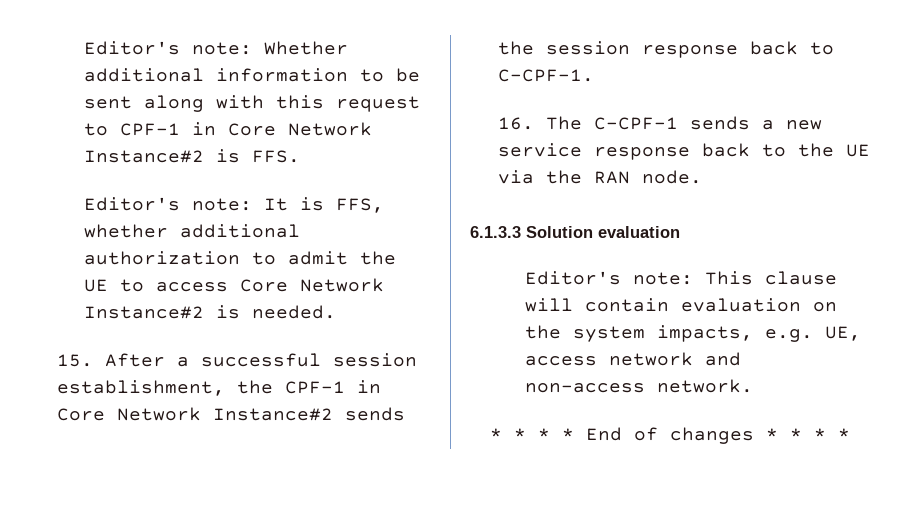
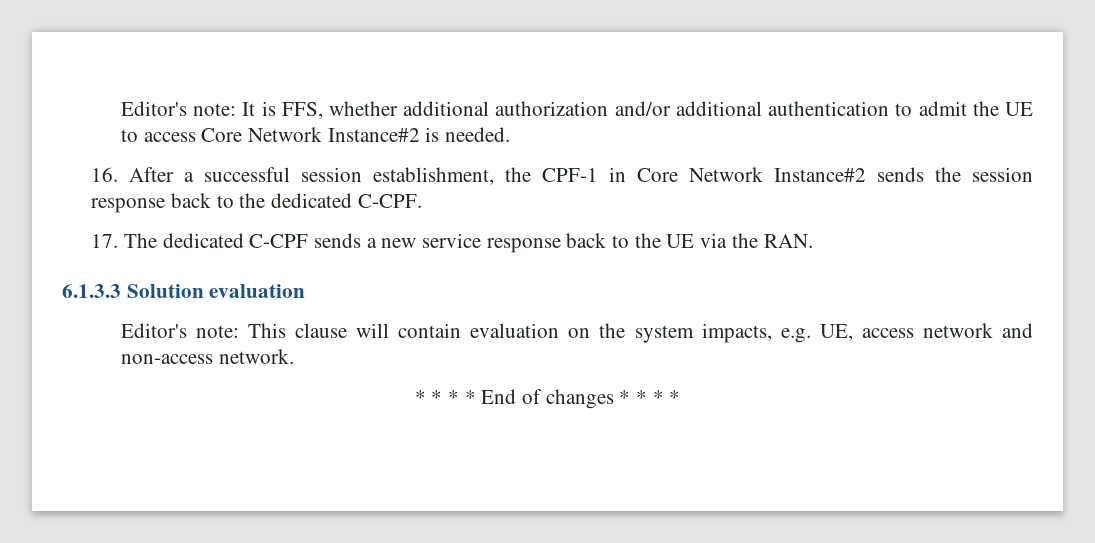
[84,41,349,55] [84,68,421,82] [84,95,421,112] [84,122,373,136] [84,149,301,163] [84,197,253,211] Editor's note: Whether additional information to be sent along with this request to CPF-1 in Core Network Instance#2 is FFS. // Editor's note: -> [120,101,237,116] Editor's note:
(241, 258) none -> [614,101,890,116] and/or additional authentication
[56,354,93,367] 15. -> [91,167,119,182] 16.
[497,69,594,82] [497,116,678,130] C-CPF-1. // 16. The C-CPF-1 -> [239,193,422,208] [91,233,309,248] the dedicated C-CPF. // 17. The dedicated C-CPF
[593,170,702,184] RAN node. -> [763,234,813,248] RAN.

